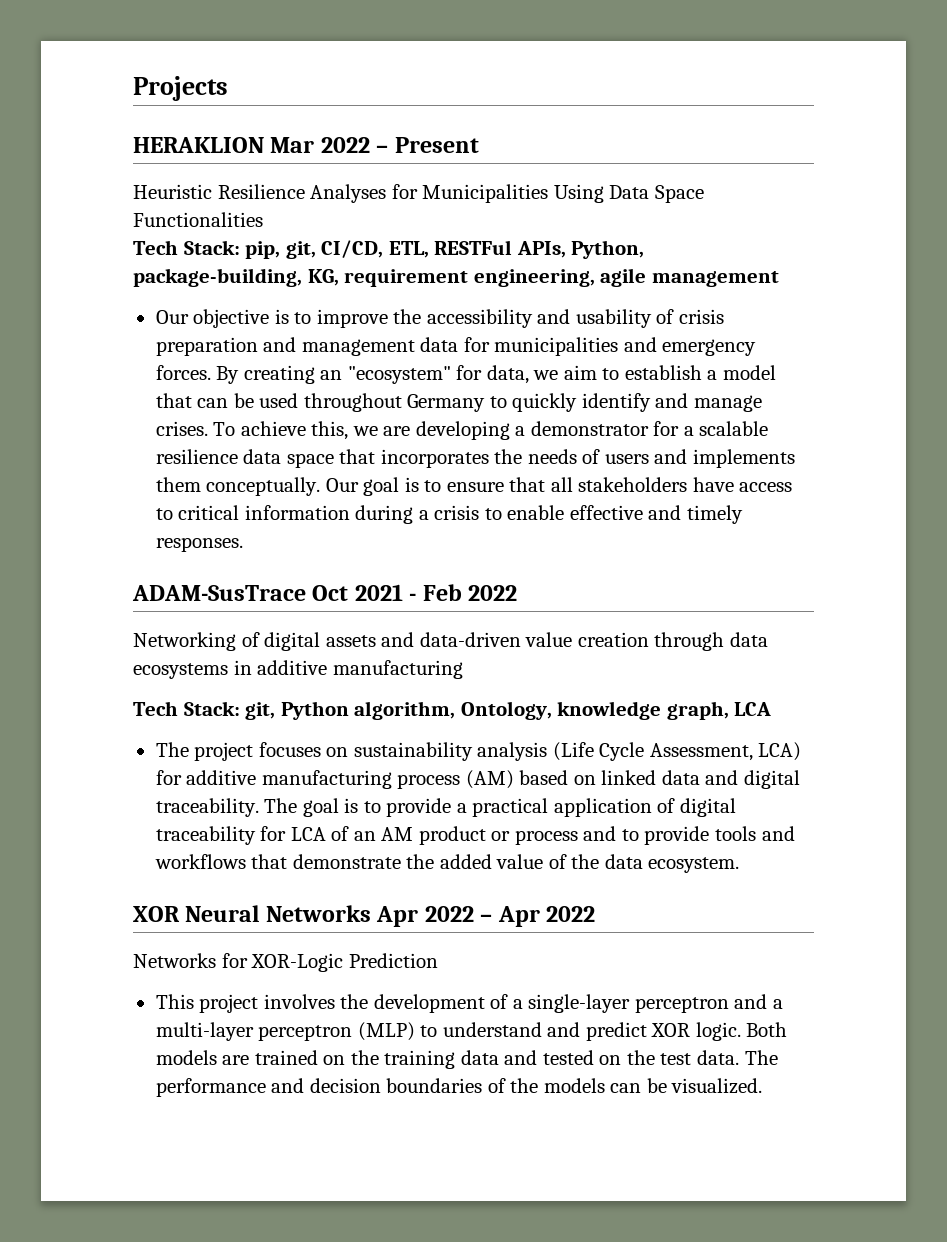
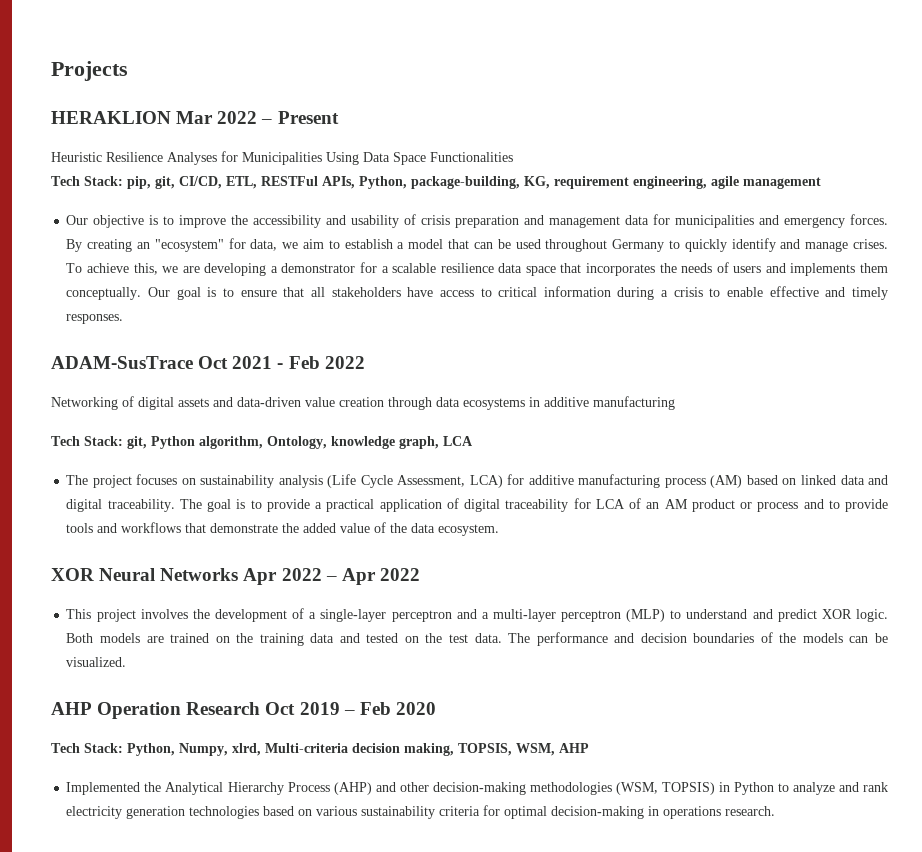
[133,953,438,972] // Networks for XOR-Logic Prediction -> (420, 574) none
(763, 1086) none -> [51,702,436,719] [51,743,589,756] [66,782,888,795] [66,805,776,819] // AHP Operation Research Oct 2019 – Feb 2020 // Tech Stack: Python, Numpy, xlrd, Multi-criteria decision making, TOPSIS, WSM, AHP // Implemented the Analytical Hierarchy Process (AHP) and other decision-making methodologies (WSM, TOPSIS) in Python to analyze and rank electricity generation technologies based on various sustainability criteria for optimal decision-making in operations research.

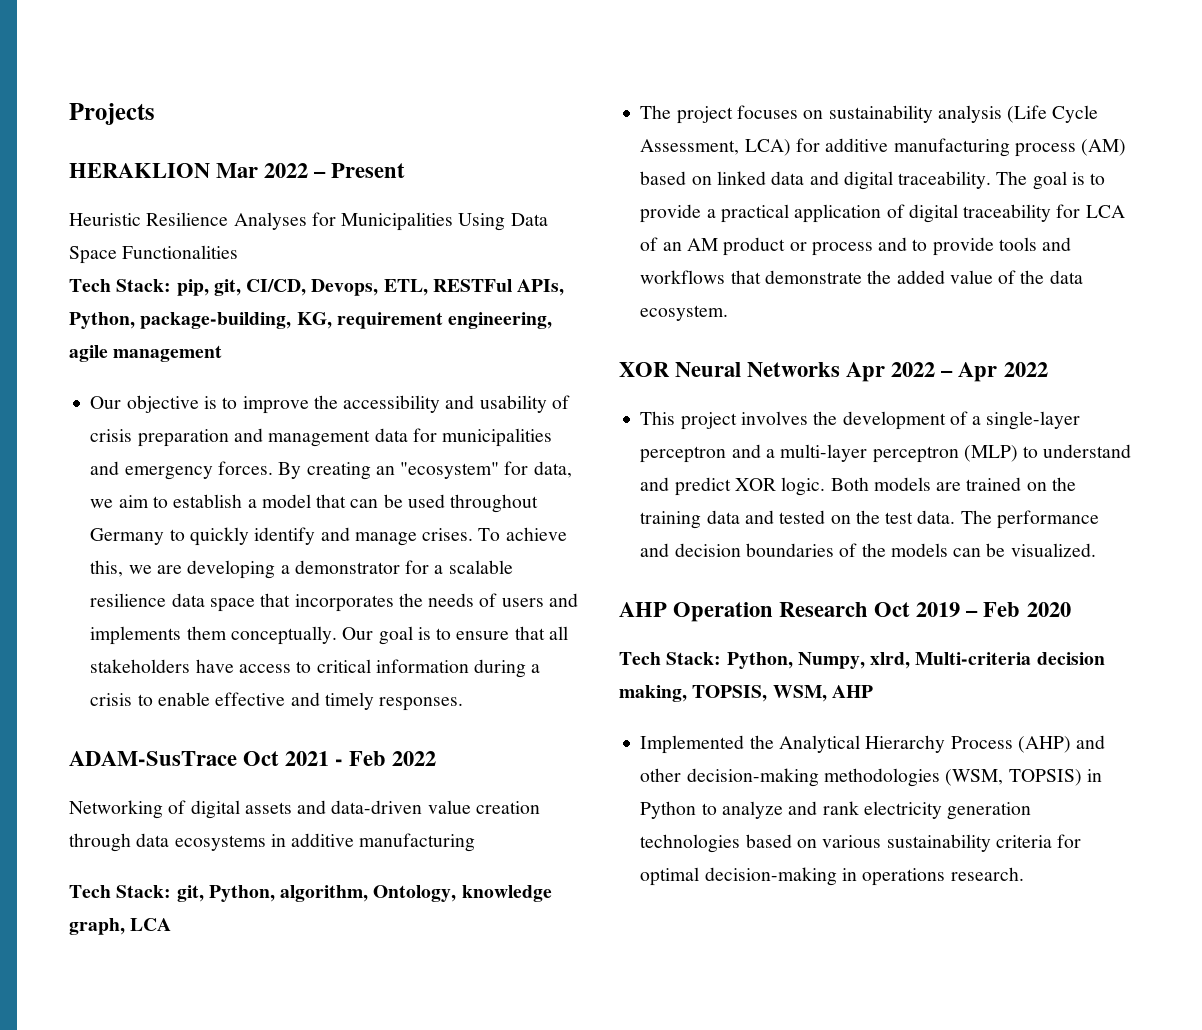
(222, 182) none -> [311,279,379,296] Devops,
[151,436,195,449] Python -> [208,885,275,902] Python,

